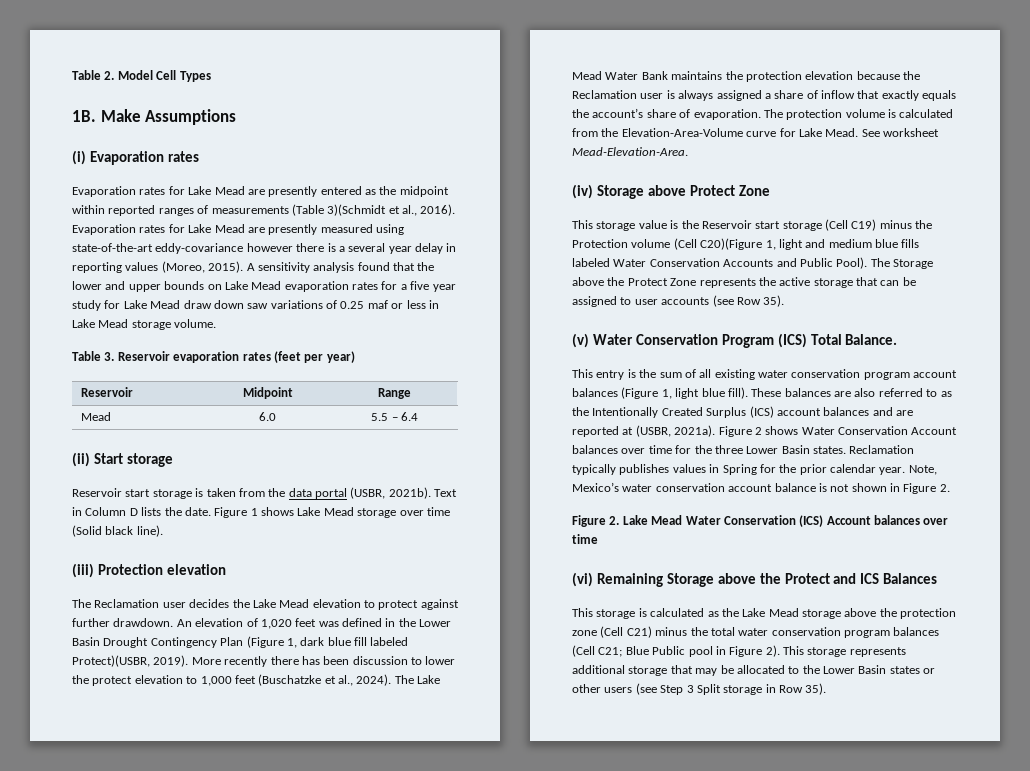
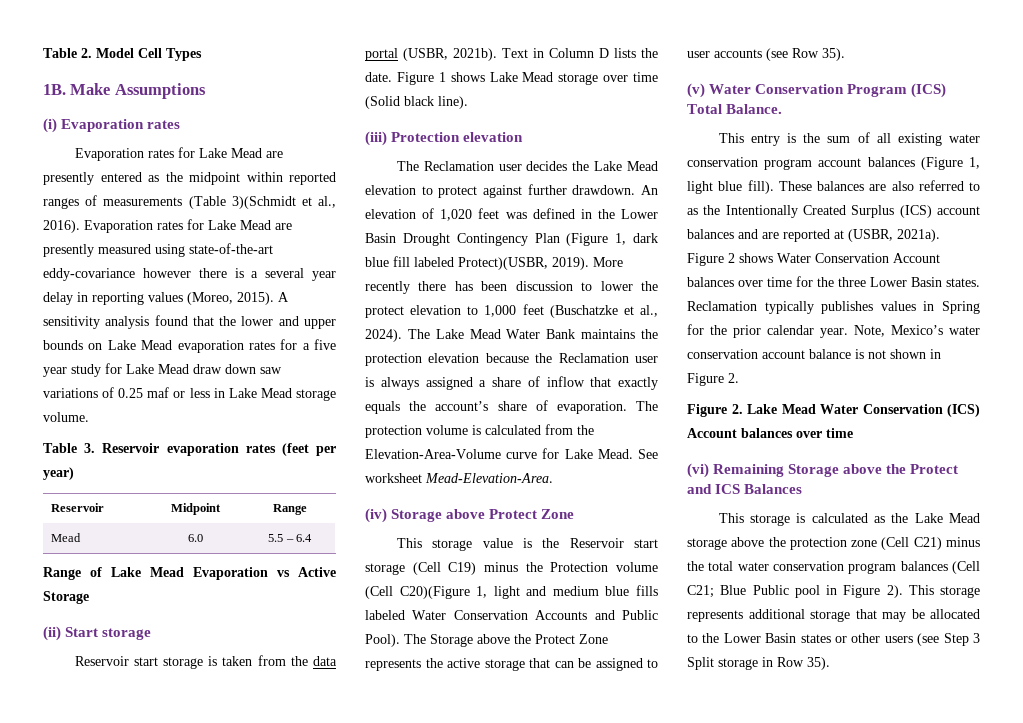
(418, 416) none -> [43,567,336,580] [43,591,89,604] // Range of Lake Mead Evaporation vs Active Storage

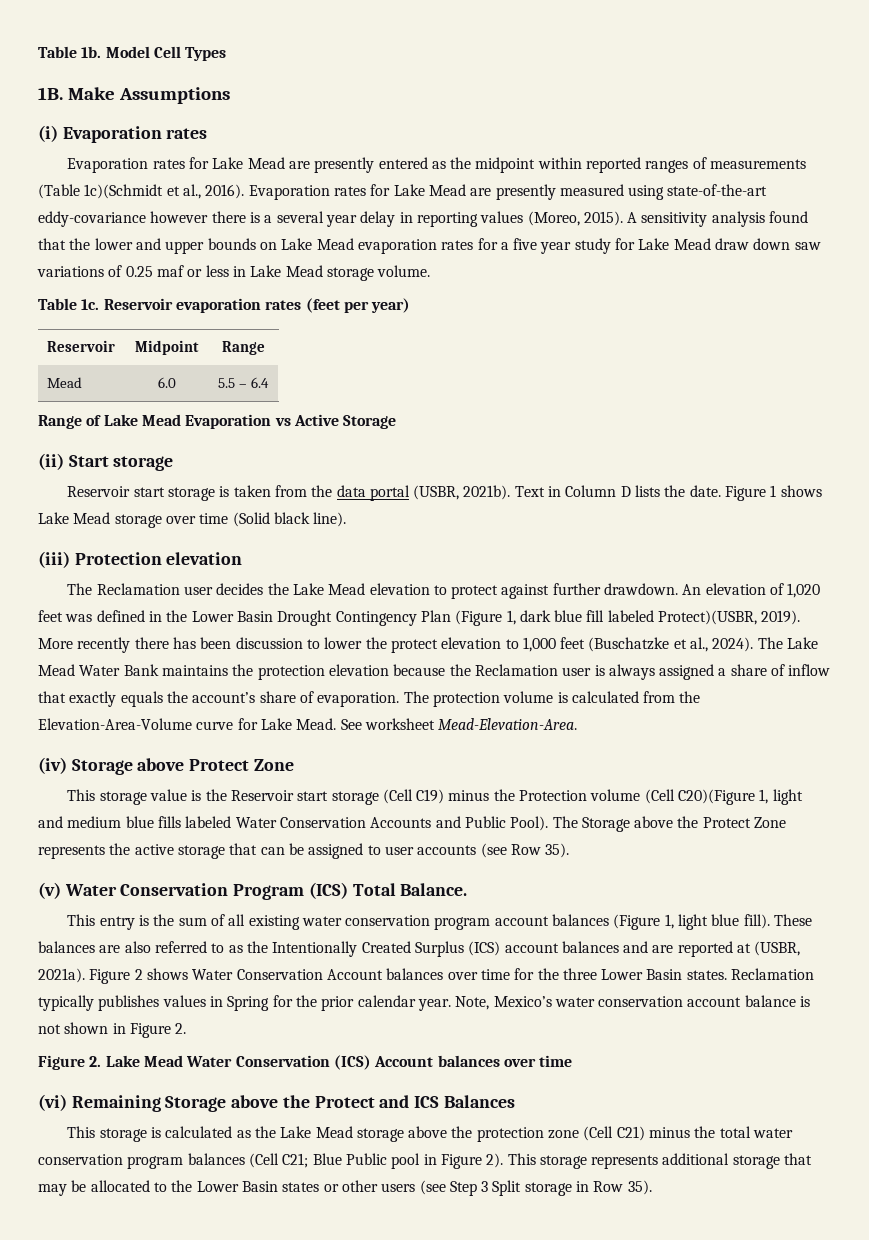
[43,48,92,58] Table 2. -> [38,46,102,58] Table 1b.
[231,196,296,209] 3)(Schmidt -> [84,184,164,199] 1c)(Schmidt
[84,443,96,453] 3. -> [81,299,100,310] 1c.

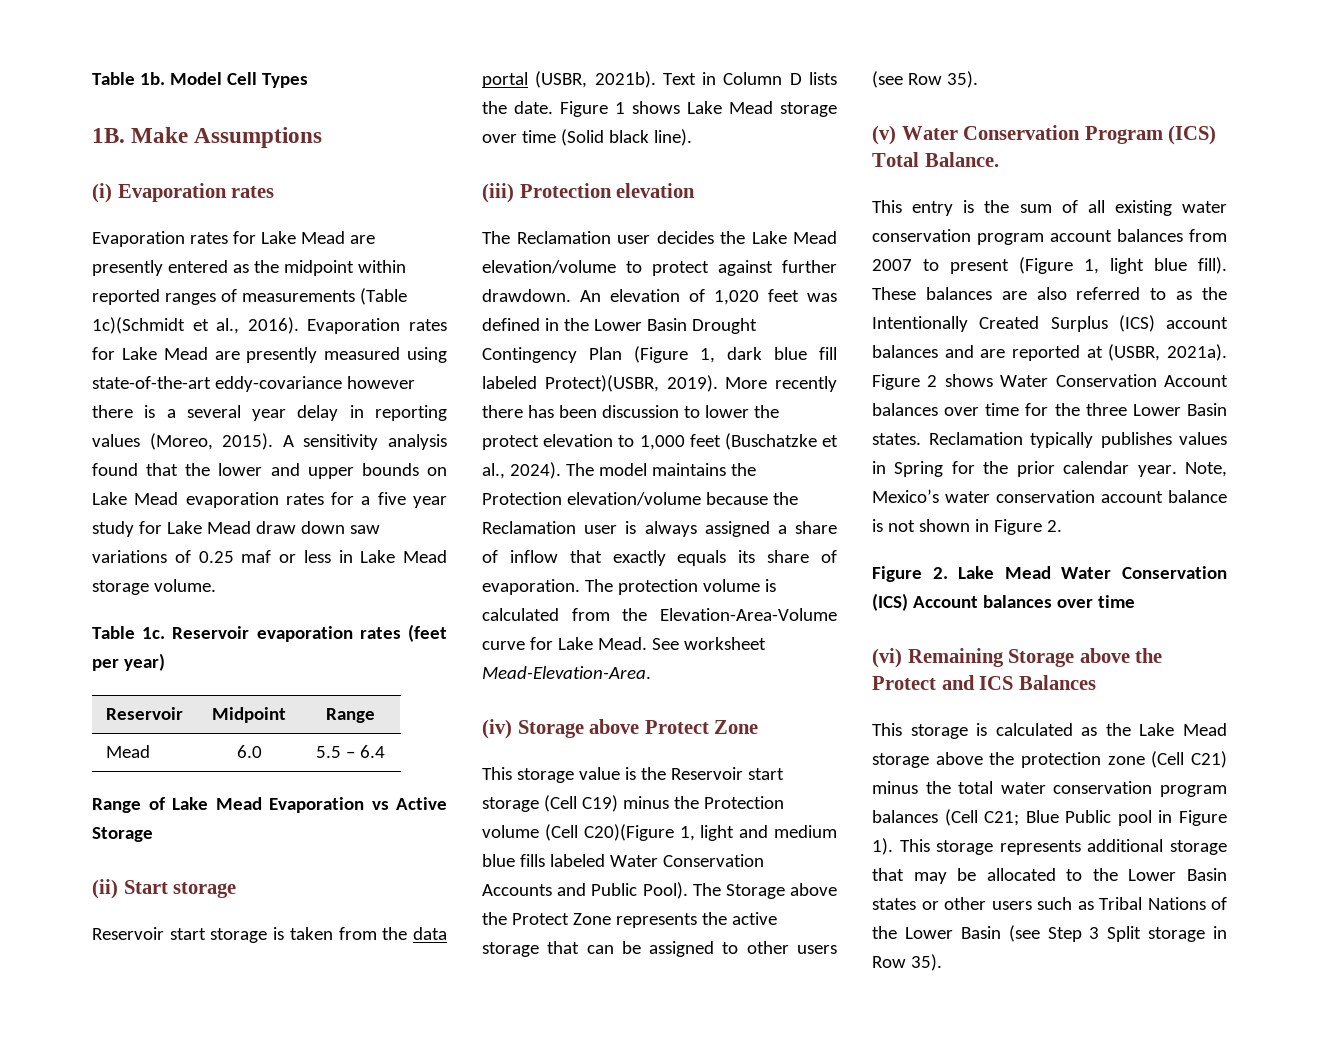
[369,583,430,595] elevation -> [482,260,616,274] elevation/volume
[787,637,819,649] [38,664,389,680] Lake Mead Water Bank maintains the protection elevation -> [598,463,756,476] [482,492,701,506] model maintains the Protection elevation/volume
[166,691,256,703] the account’s -> [738,550,756,563] its
[384,845,477,855] user accounts -> [746,941,837,954] other users
(610, 920) none -> [1189,229,1227,242] [872,259,1009,274] from 2007 to present
[486,1153,504,1168] 2). -> [872,838,893,855] 1).
(416, 1187) none -> [1037,897,1227,910] [872,926,1001,939] such as Tribal Nations of the Lower Basin

